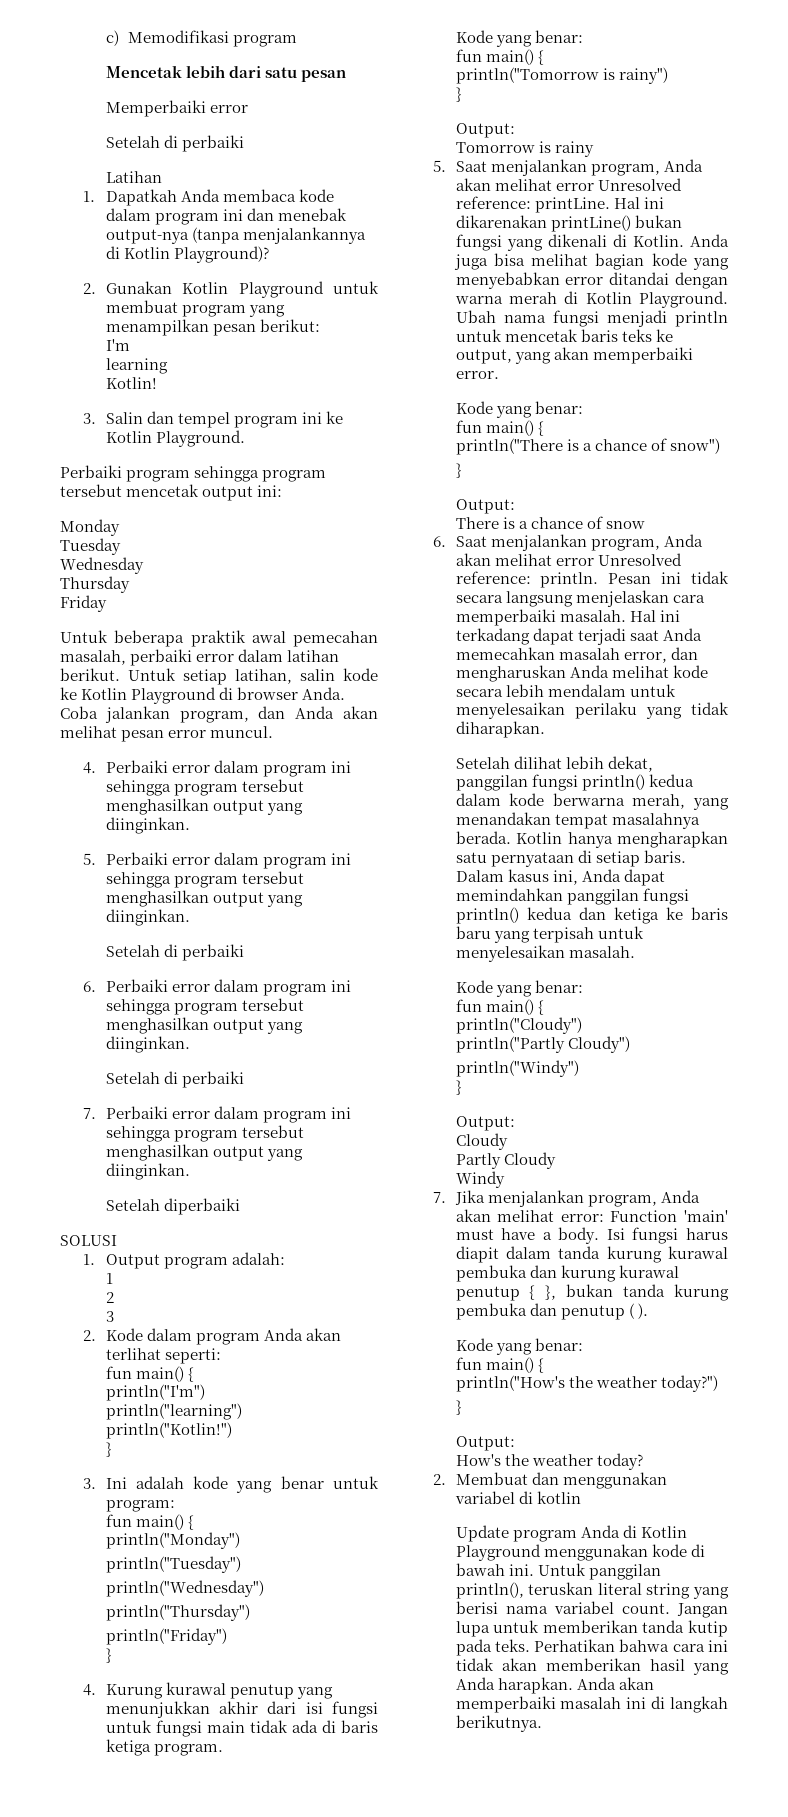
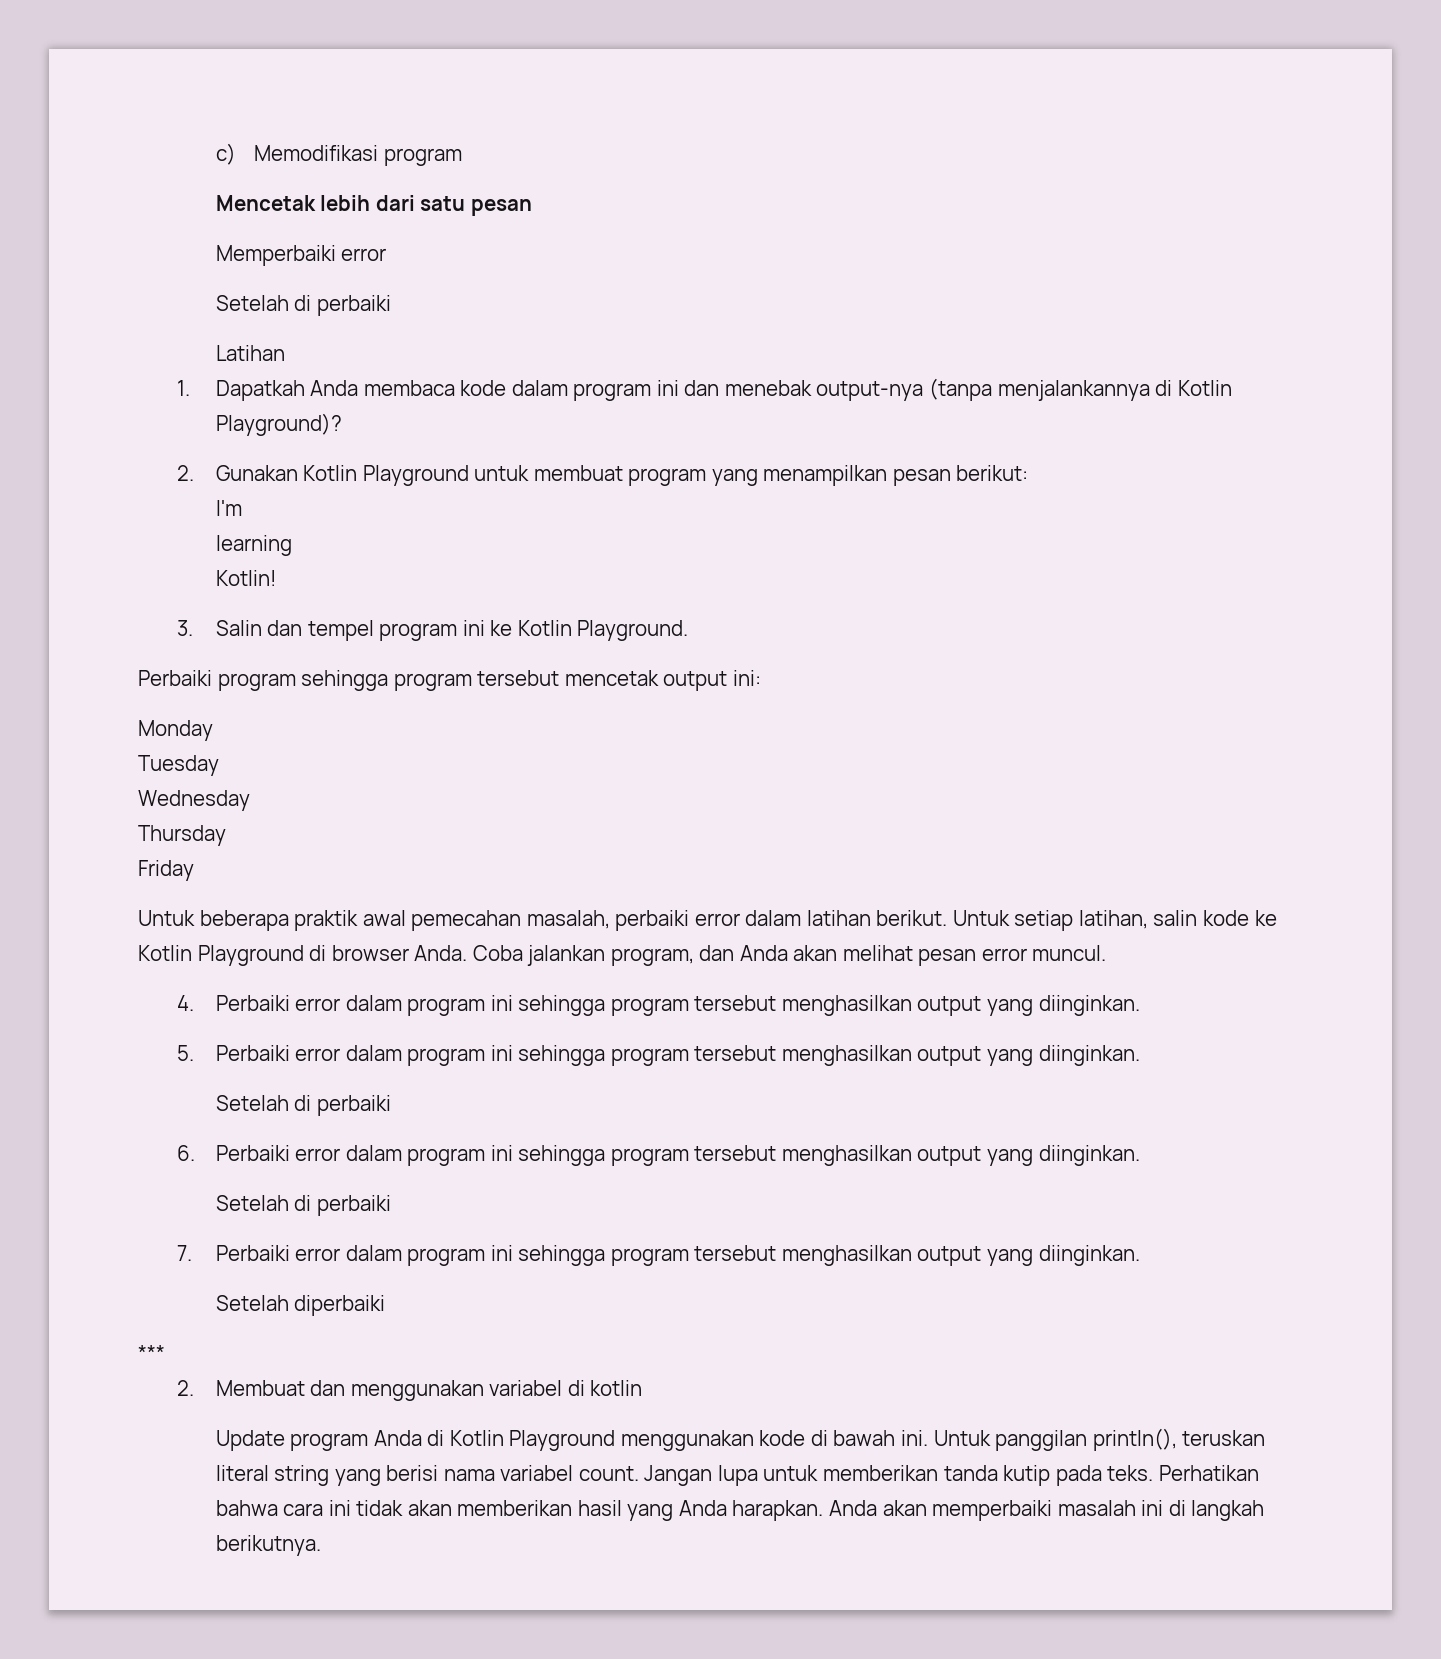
[60,1235,117,1246] [82,1252,285,1269] [105,1273,113,1284] [105,1292,114,1303] [105,1311,114,1322] [82,1328,341,1345] [105,1348,221,1364] [105,1366,194,1382] [105,1384,205,1401] [105,1403,242,1420] [105,1422,232,1439] [105,1442,112,1457] [82,1476,379,1493] [105,1500,175,1512] [105,1514,194,1530] [105,1532,240,1549] [105,1556,241,1573] [105,1580,264,1597] [105,1604,250,1621] [105,1628,227,1645] [105,1648,112,1663] [82,1682,333,1699] [105,1701,378,1718] [105,1720,378,1737] [105,1739,223,1756] [455,30,583,47] [455,49,544,65] [455,67,668,84] [455,87,462,102] [455,123,515,138] [455,141,594,157] [432,159,703,176] [455,178,682,191] [455,196,664,213] [455,215,682,232] [455,234,729,251] [453,253,729,270] [455,272,728,289] [454,291,728,308] [455,310,728,327] [455,329,673,342] [455,347,693,364] [455,371,499,379] [455,401,583,418] [455,420,544,436] [455,438,720,455] [455,463,462,478] [455,499,515,514] [455,516,645,529] [432,534,703,551] [455,553,682,566] [455,571,729,588] [455,590,705,607] [455,609,680,626] [455,628,702,645] [455,647,698,663] [455,665,708,682] [455,684,676,697] [455,702,729,719] [455,721,545,738] [455,756,653,772] [455,774,694,791] [455,793,729,810] [455,812,700,829] [455,831,728,848] [455,850,686,867] [455,869,665,886] [455,888,689,905] [455,907,728,924] [455,926,644,943] [455,945,635,962] [455,980,583,997] [455,999,544,1015] [455,1017,582,1034] [455,1036,630,1053] [455,1060,579,1077] [455,1080,462,1095] [455,1116,515,1131] [455,1133,508,1150] [455,1152,556,1169] [455,1171,505,1188] [432,1190,700,1207] [455,1209,728,1222] [455,1227,728,1244] [455,1246,728,1263] [455,1265,679,1282] [455,1284,729,1301] [455,1303,648,1320] [455,1338,583,1355] [455,1357,544,1373] [455,1375,718,1392] [455,1400,462,1415] [455,1436,515,1451] [455,1453,643,1470] SOLUSI // 1. Output program adalah: // 1 // 2 // 3 // 2. Kode dalam program Anda akan terlihat seperti: // fun main() { // println("I'm") // println("learning") // println("Kotlin!") // } // 3. Ini adalah kode yang benar untuk program: // fun main() { // println("Monday") // println("Tuesday") // println("Wednesday") // println("Thursday") // println("Friday") // } // 4. Kurung kurawal penutup yang menunjukkan akhir dari isi fungsi untuk fungsi main tidak ada di baris ketiga program. // Kode yang benar: // fun main() { // println("Tomorrow is rainy") // } // Output: // Tomorrow is rainy // 5. Saat menjalankan program, Anda akan melihat error Unresolved reference: printLine. Hal ini dikarenakan printLine() bukan fungsi yang dikenali di Kotlin. Anda juga bisa melihat bagian kode yang menyebabkan error ditandai dengan warna merah di Kotlin Playground. Ubah nama fungsi menjadi println untuk mencetak baris teks ke output, yang akan memperbaiki error. // Kode yang benar: // fun main() { // println("There is a chance of snow") // } // Output: // There is a chance of snow // 6. Saat menjalankan program, Anda akan melihat error Unresolved reference: println. Pesan ini tidak secara langsung menjelaskan cara memperbaiki masalah. Hal ini terkadang dapat terjadi saat Anda memecahkan masalah error, dan mengharuskan Anda melihat kode secara lebih mendalam untuk menyelesaikan perilaku yang tidak diharapkan. // Setelah dilihat lebih dekat, panggilan fungsi println() kedua dalam kode berwarna merah, yang menandakan tempat masalahnya berada. Kotlin hanya mengharapkan satu pernyataan di setiap baris. Dalam kasus ini, Anda dapat memindahkan panggilan fungsi println() kedua dan ketiga ke baris baru yang terpisah untuk menyelesaikan masalah. // Kode yang benar: // fun main() { // println("Cloudy") // println("Partly Cloudy") // println("Windy") // } // Output: // Cloudy // Partly Cloudy // Windy // 7. Jika menjalankan program, Anda akan melihat error: Function 'main' must have a body. Isi fungsi harus diapit dalam tanda kurung kurawal pembuka dan kurung kurawal penutup { }, bukan tanda kurung pembuka dan penutup ( ). // Kode yang benar: // fun main() { // println("How's the weather today?") // } // Output: // How's the weather today? -> [138,1345,165,1361] ***

